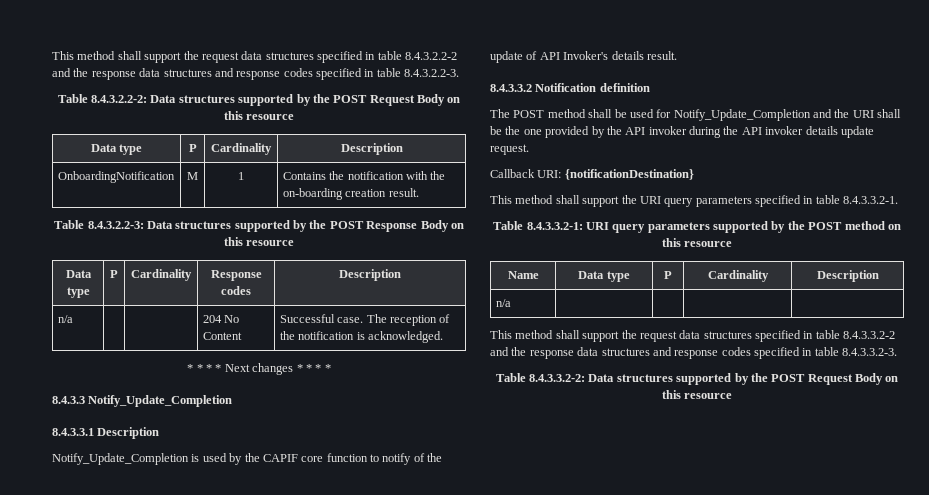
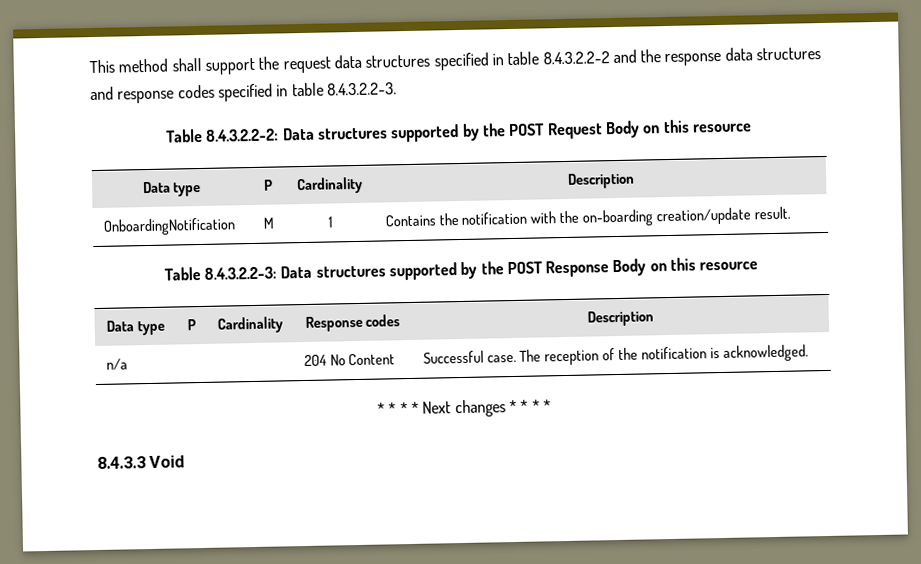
[345,189,387,197] creation -> [656,207,752,226] creation/update
[88,395,233,407] [52,427,160,439] [52,453,443,465] [490,51,677,63] [490,83,650,92] [490,109,902,121] [490,126,874,138] [490,144,529,155] [490,169,694,180] [490,195,899,207] [493,221,901,233] [661,238,733,247] [507,271,539,279] [578,271,630,282] [664,271,672,279] [707,270,769,282] [816,270,879,282] [495,299,511,307] [490,330,896,342] [490,347,898,359] [495,373,899,385] [661,390,733,399] Notify_Update_Completion // 8.4.3.3.1 Description // Notify_Update_Completion is used by the CAPIF core function to notify of the update of API Invoker's details result. // 8.4.3.3.2 Notification definition // The POST method shall be used for Notify_Update_Completion and the URI shall be the one provided by the API invoker during the API invoker details update request. // Callback URI: {notificationDestination} // This method shall support the URI query parameters specified in table 8.4.3.3.2-1. // Table 8.4.3.3.2-1: URI query parameters supported by the POST method on this resource // Name | Data type | P | Cardinality | Description // n/a | | | | // This method shall support the request data structures specified in table 8.4.3.3.2-2 and the response data structures and response codes specified in table 8.4.3.3.2-3. // Table 8.4.3.3.2-2: Data structures supported by the POST Request Body on this resource -> [149,455,186,469] Void

